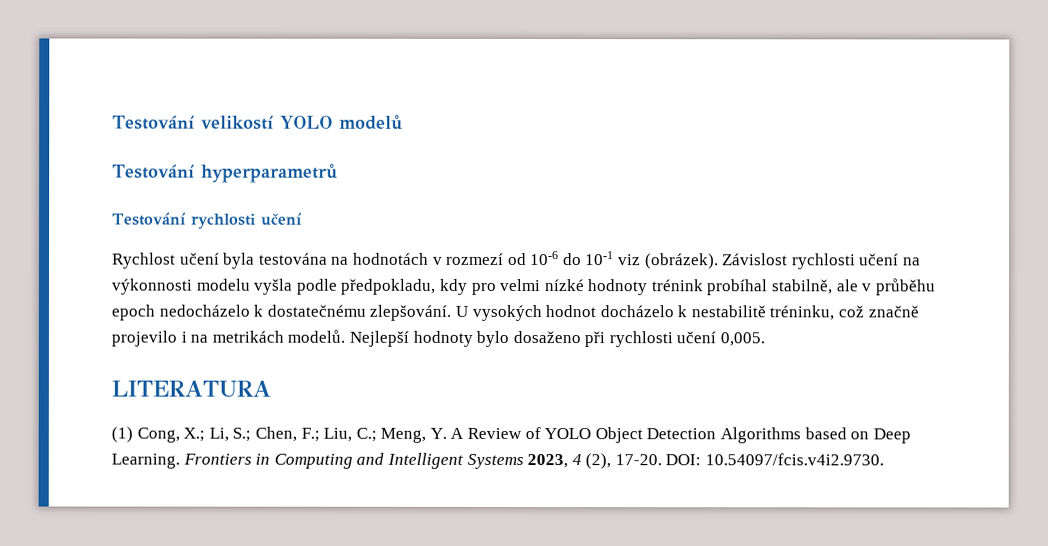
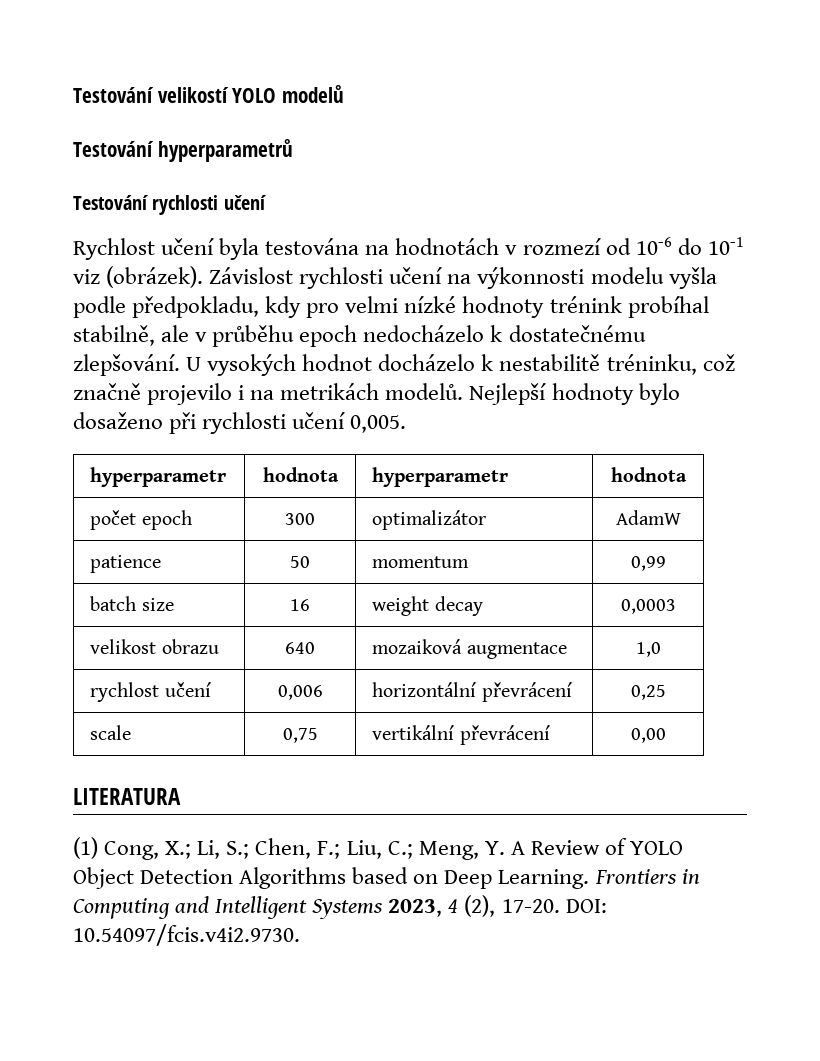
(766, 339) none -> [90,467,227,487] [262,467,339,482] [372,467,509,487] [610,467,687,482] [90,510,192,530] [285,513,315,525] [372,510,487,530] [615,510,681,525] [90,555,162,573] [290,556,310,568] [372,556,470,568] [630,556,666,571] [90,596,174,611] [290,599,310,611] [372,596,483,616] [620,599,676,614] [90,639,219,654] [285,642,315,654] [372,639,567,659] [635,642,661,657] [90,682,211,702] [277,685,323,700] [372,682,572,702] [630,685,666,700] [90,725,132,740] [282,728,318,743] [372,725,550,745] [630,728,666,743] // hyperparametr | hodnota | hyperparametr | hodnota // počet epoch | 300 | optimalizátor | AdamW // patience | 50 | momentum | 0,99 // batch size | 16 | weight decay | 0,0003 // velikost obrazu | 640 | mozaiková augmentace | 1,0 // rychlost učení | 0,006 | horizontální převrácení | 0,25 // scale | 0,75 | vertikální převrácení | 0,00

